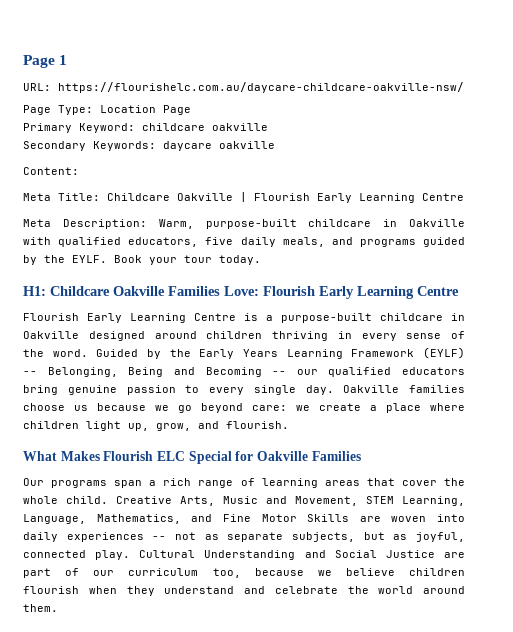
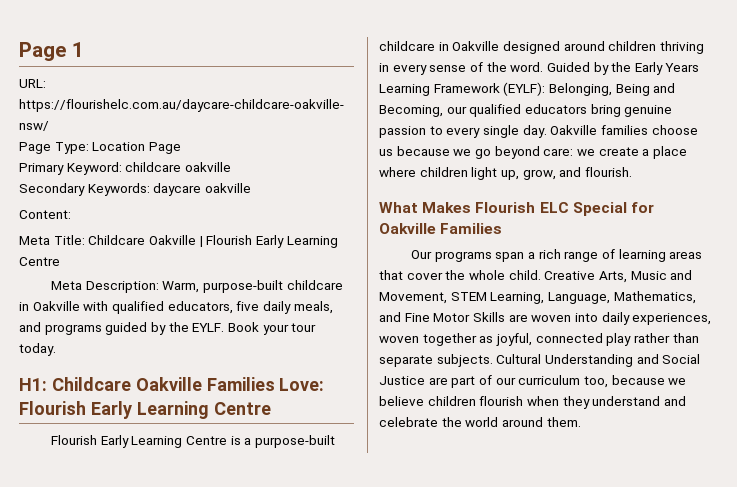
[423,347,465,359] [23,371,37,375] (EYLF) -- -> [503,82,546,96] (EYLF):
[205,367,287,377] Becoming -- -> [379,105,443,117] Becoming,
[66,532,465,542] [23,550,131,560] experiences -- not as separate subjects, but as joyful, connected play. -> [632,313,712,325] [379,333,699,346] [379,354,493,367] experiences, woven together as joyful, connected play rather than separate subjects.

